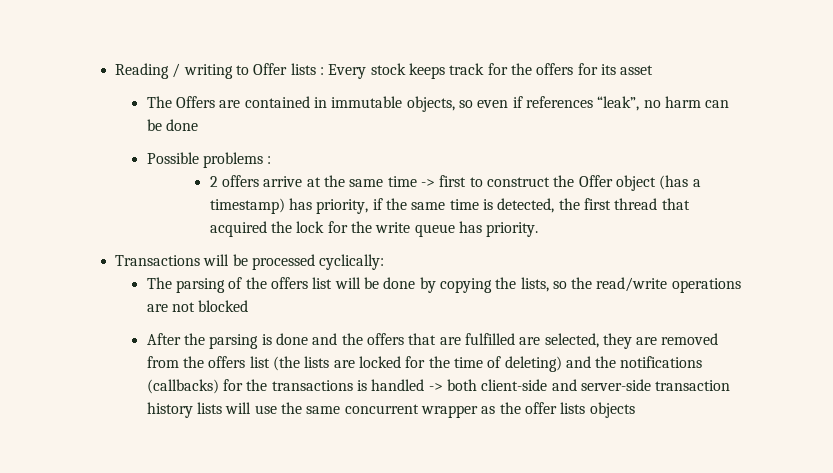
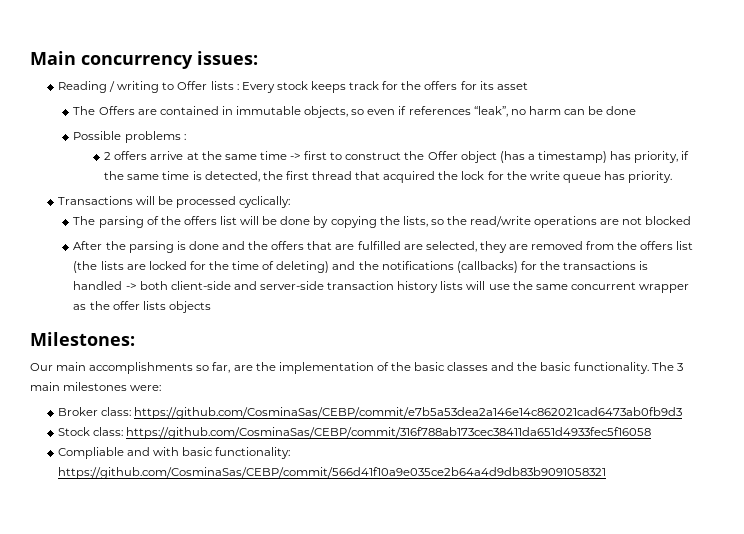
(115, 71) none -> [30,51,258,69] Main concurrency issues: //
(635, 410) none -> [30,332,135,346] [30,362,683,374] [30,382,162,391] [58,407,683,419] [58,427,652,439] [58,447,291,459] [58,467,607,479] // Milestones: // Our main accomplishments so far, are the implementation of the basic classes and the basic functionality. The 3 main milestones were: // Broker class: https://github.com/CosminaSas/CEBP/commit/e7b5a53dea2a146e14c862021cad6473ab0fb9d3 // Stock class: https://github.com/CosminaSas/CEBP/commit/316f788ab173cec38411da651d4933fec5f16058 // Compliable and with basic functionality: https://github.com/CosminaSas/CEBP/commit/566d41f10a9e035ce2b64a4d9db83b9091058321

